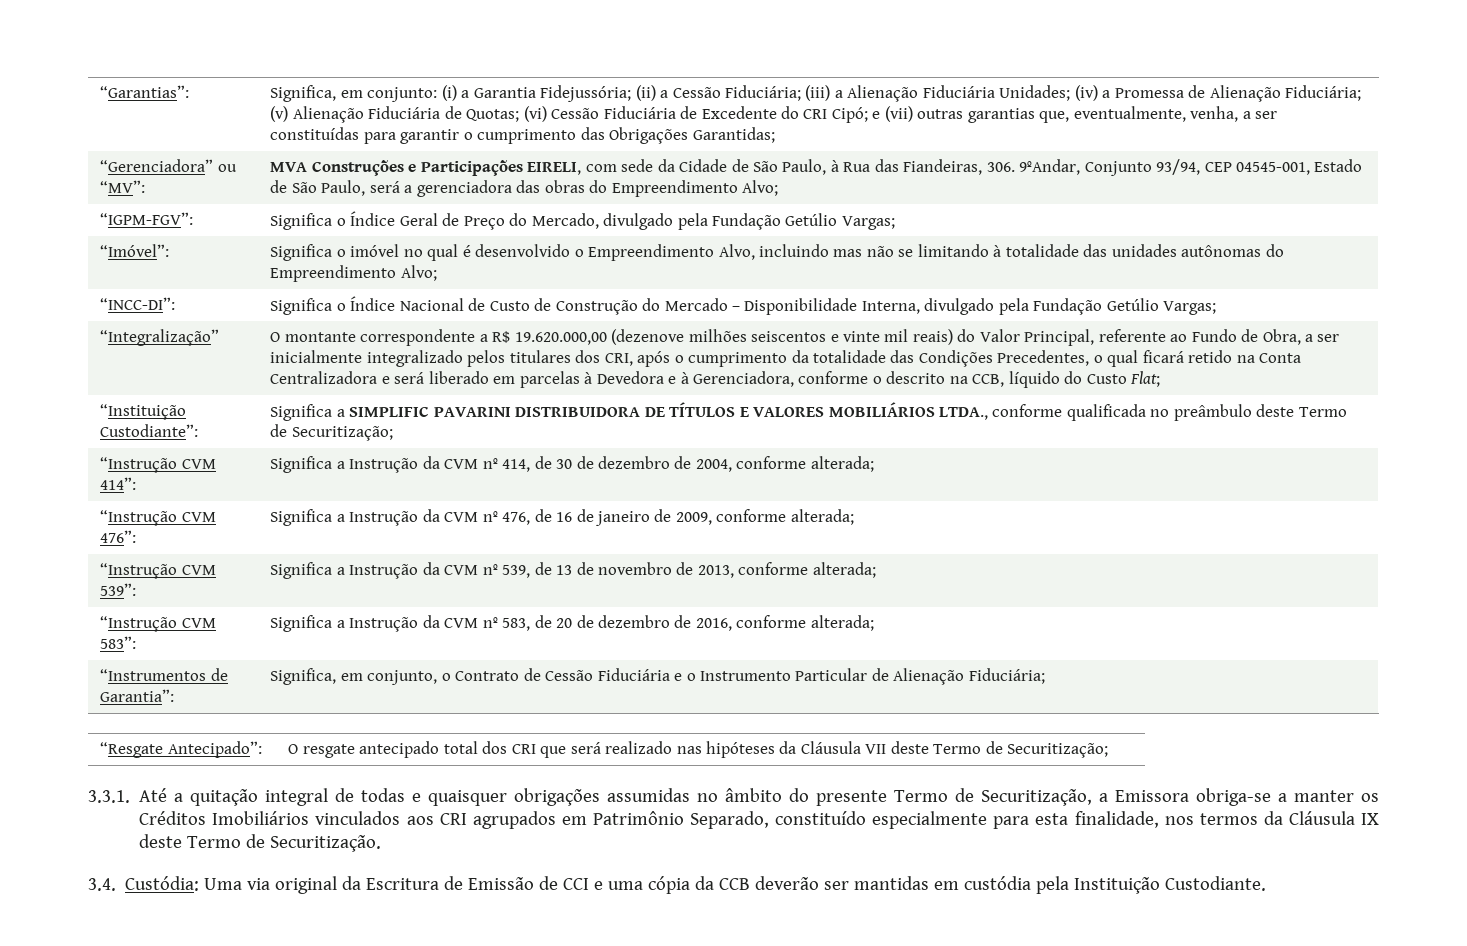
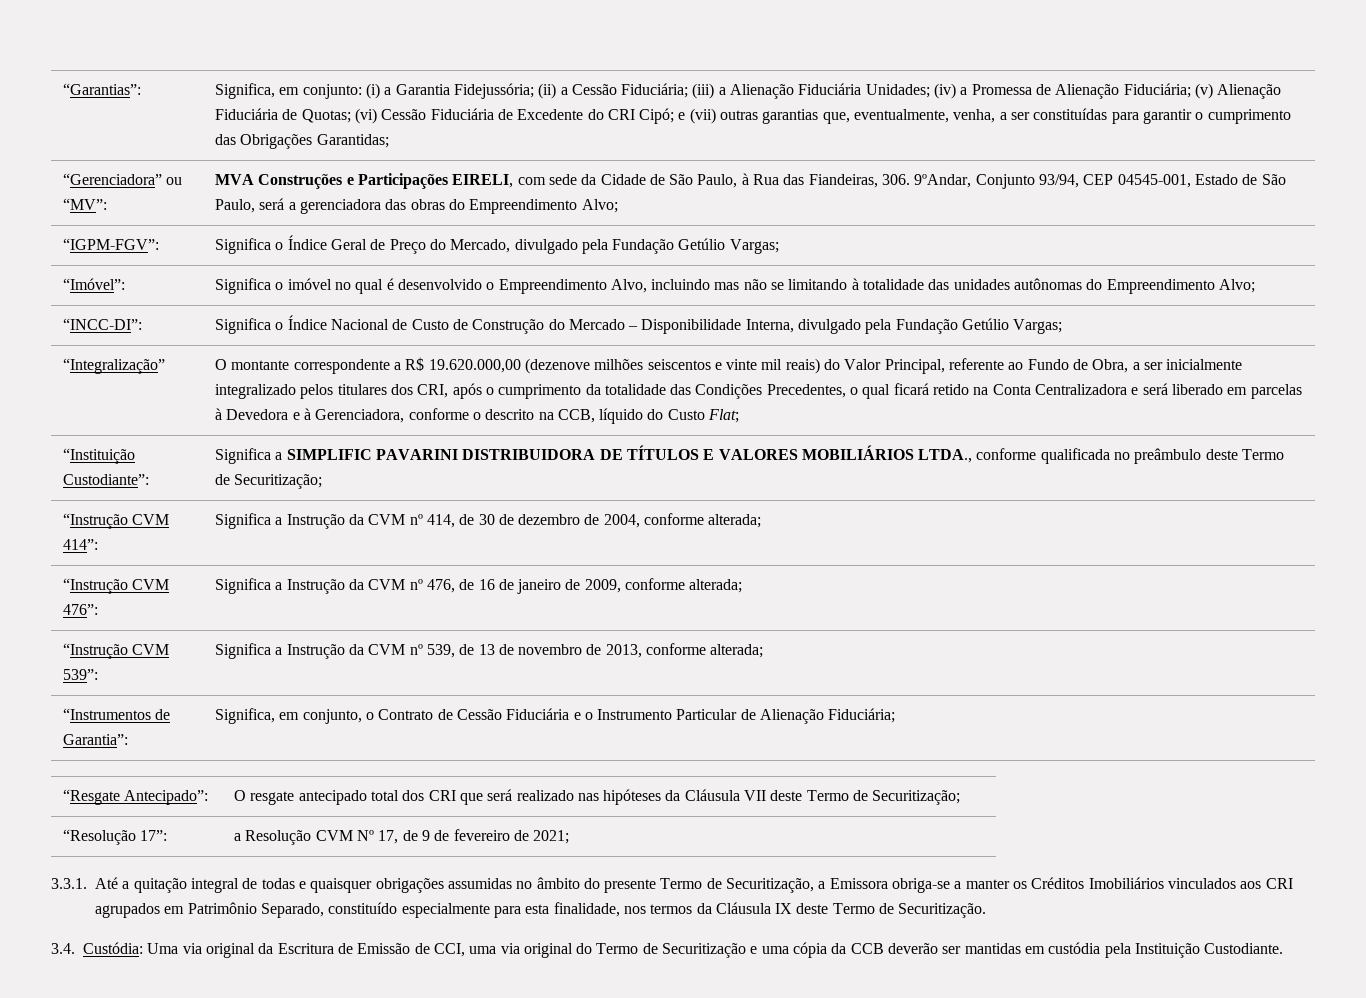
[100,616,216,632] [100,636,137,649] [270,615,874,632] // “Instrução CVM 583”: | Significa a Instrução da CVM nº 583, de 20 de dezembro de 2016, conforme alterada; -> (764, 651) none
(1109, 750) none -> [62,829,168,845] [233,829,570,845] // “Resolução 17”: | a Resolução CVM Nº 17, de 9 de fevereiro de 2021;
[563,878,590,890] CCI -> [433,943,747,958] CCI, uma via original do Termo de Securitização

